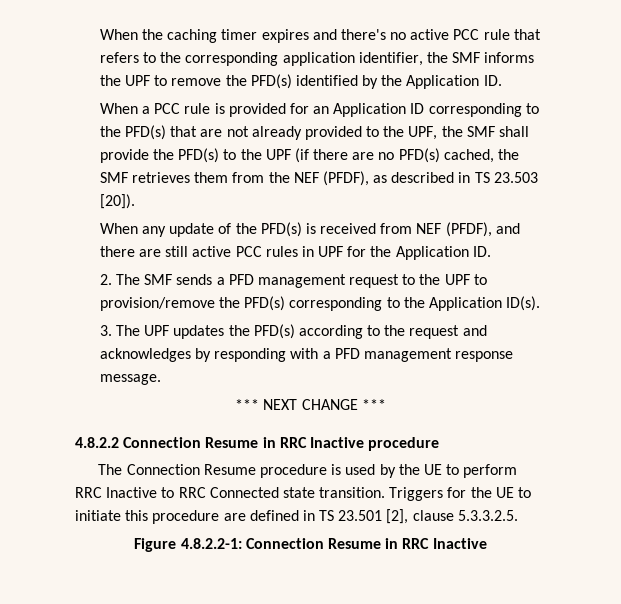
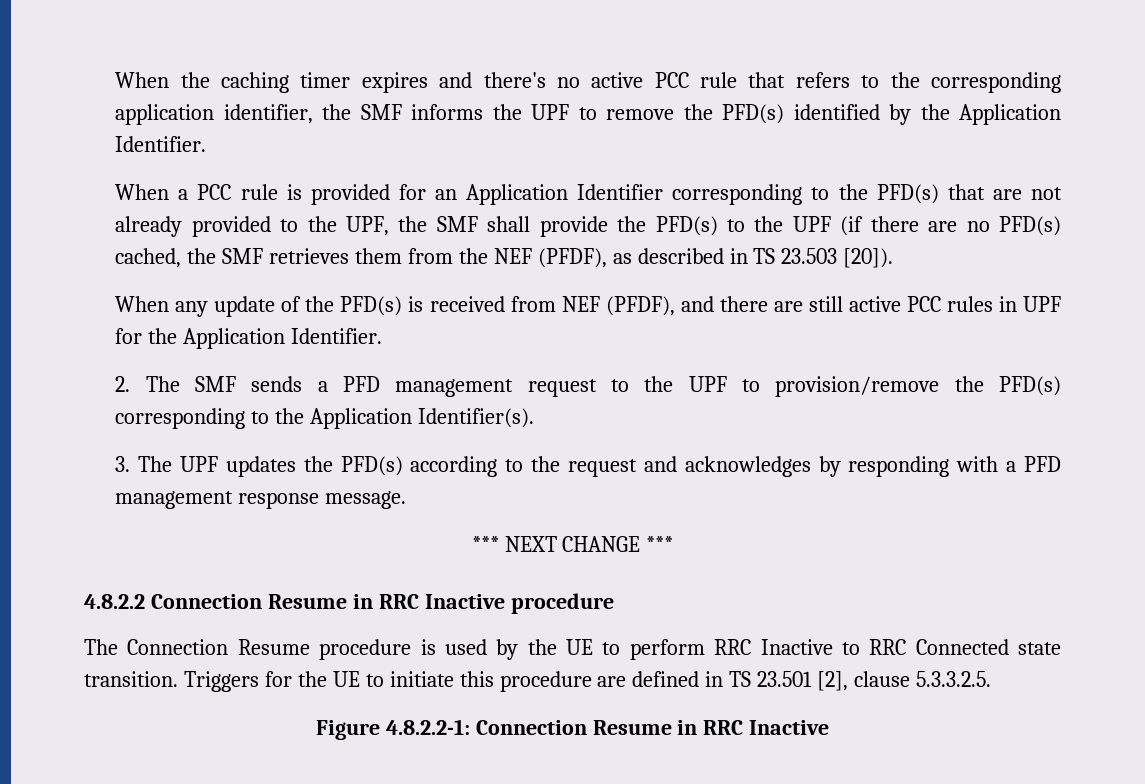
[483,75,502,86] ID. -> [115,136,207,152] Identifier.
[410,103,425,114] ID -> [577,184,664,200] Identifier
[472,246,491,257] ID. -> [291,328,383,344] Identifier.
[506,296,541,311] ID(s). -> [417,408,534,428] Identifier(s).

